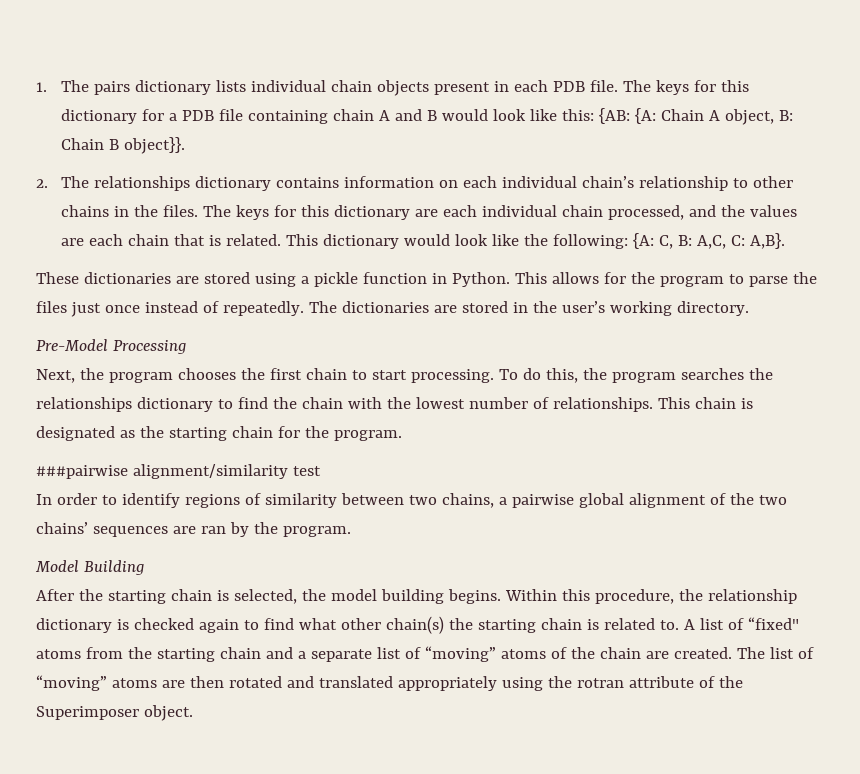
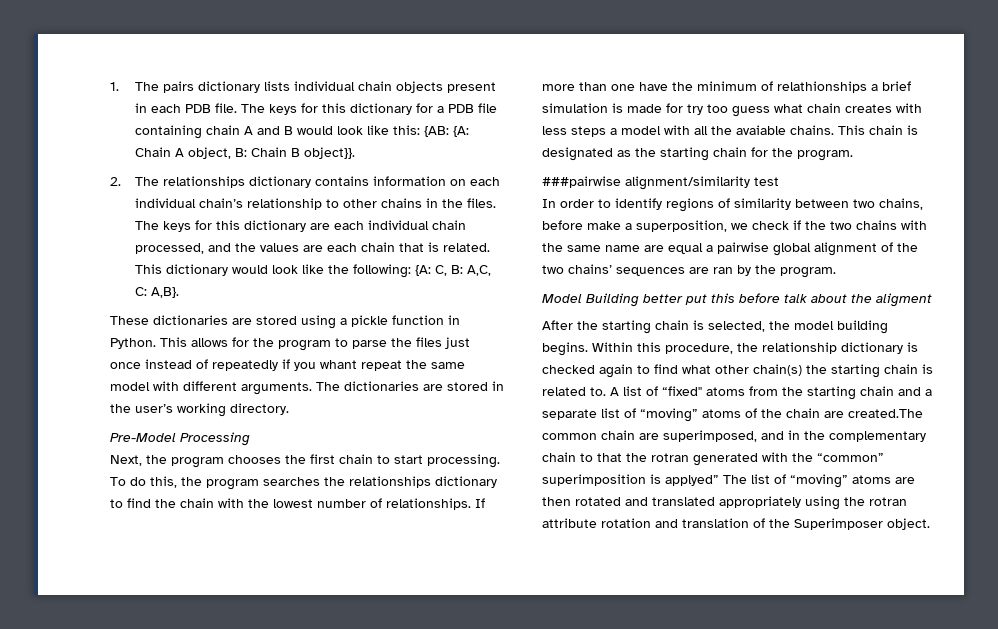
[222,301,304,316] repeatedly. -> [212,359,465,371] [110,381,312,395] repeatedly if you whant repeat the same model with different arguments.
(653, 404) none -> [475,498,485,508] [542,81,911,93] [542,103,922,117] [542,125,834,137] If more than one have the minimum of relathionships a brief simulation is made for try too guess what chain creates with less steps a model with all the avaiable chains.
(494, 500) none -> [542,220,927,232] [542,243,703,254] before make a superposition, we check if the two chains with the same name are equal
(144, 567) none -> [643,293,932,307] better put this before talk about the aligment
[673,647,732,659] created. -> [848,409,923,418] [542,430,926,442] [542,452,884,466] [542,474,719,486] created.The common chain are superimposed, and in the complementary chain to that the rotran generated with the “common” superimposition is applyed”
(694, 682) none -> [601,518,749,528] rotation and translation

